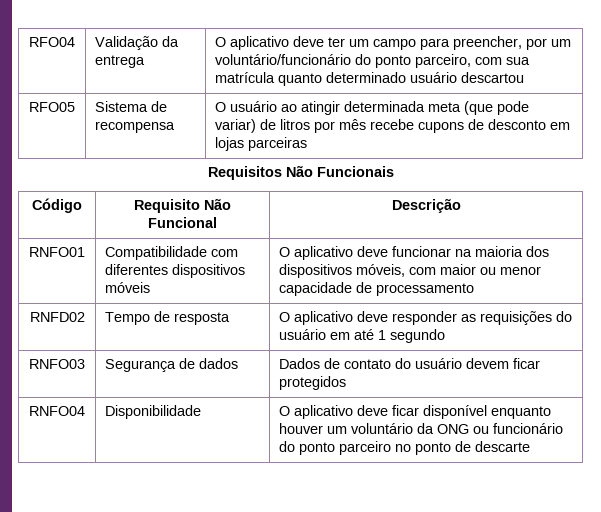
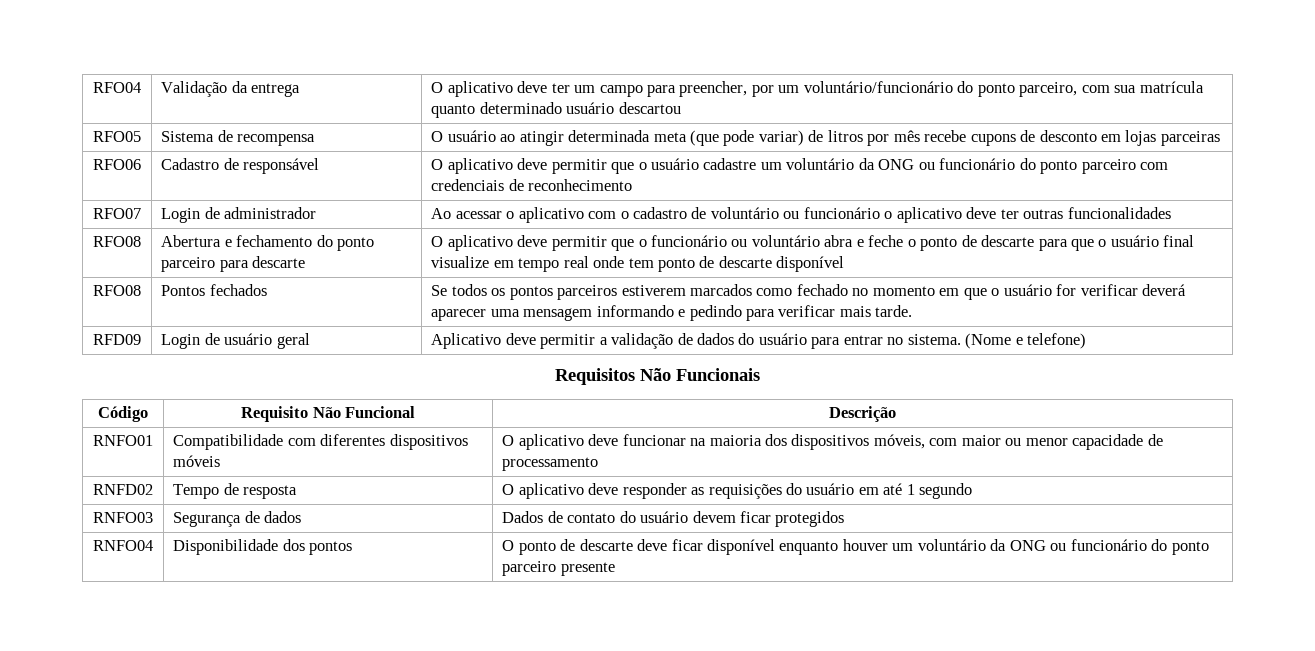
(308, 144) none -> [93,159,141,170] [161,158,320,174] [431,158,1169,174] [431,179,633,191] [93,208,141,219] [161,207,317,223] [431,207,1171,223] [93,236,141,247] [161,235,375,251] [161,256,306,272] [431,235,1195,251] [431,256,845,272] [93,285,141,296] [161,284,267,296] [431,284,1187,300] [431,305,913,321] [93,334,141,345] [161,333,310,349] [431,333,1087,349] // RFO06 | Cadastro de responsável | O aplicativo deve permitir que o usuário cadastre um voluntário da ONG ou funcionário do ponto parceiro com credenciais de reconhecimento // RFO07 | Login de administrador | Ao acessar o aplicativo com o cadastro de voluntário ou funcionário o aplicativo deve ter outras funcionalidades // RFO08 | Abertura e fechamento do ponto parceiro para descarte | O aplicativo deve permitir que o funcionário ou voluntário abra e feche o ponto de descarte para que o usuário final visualize em tempo real onde tem ponto de descarte disponível // RFO08 | Pontos fechados | Se todos os pontos parceiros estiverem marcados como fechado no momento em que o usuário for verificar deverá aparecer uma mensagem informando e pedindo para verificar mais tarde. // RFD09 | Login de usuário geral | Aplicativo deve permitir a validação de dados do usuário para entrar no sistema. (Nome e telefone)
[279,405,354,419] | O aplicativo -> [282,539,353,555] [502,539,633,555] dos pontos | O ponto de descarte
[395,441,531,455] no ponto de descarte -> [560,562,615,576] presente

